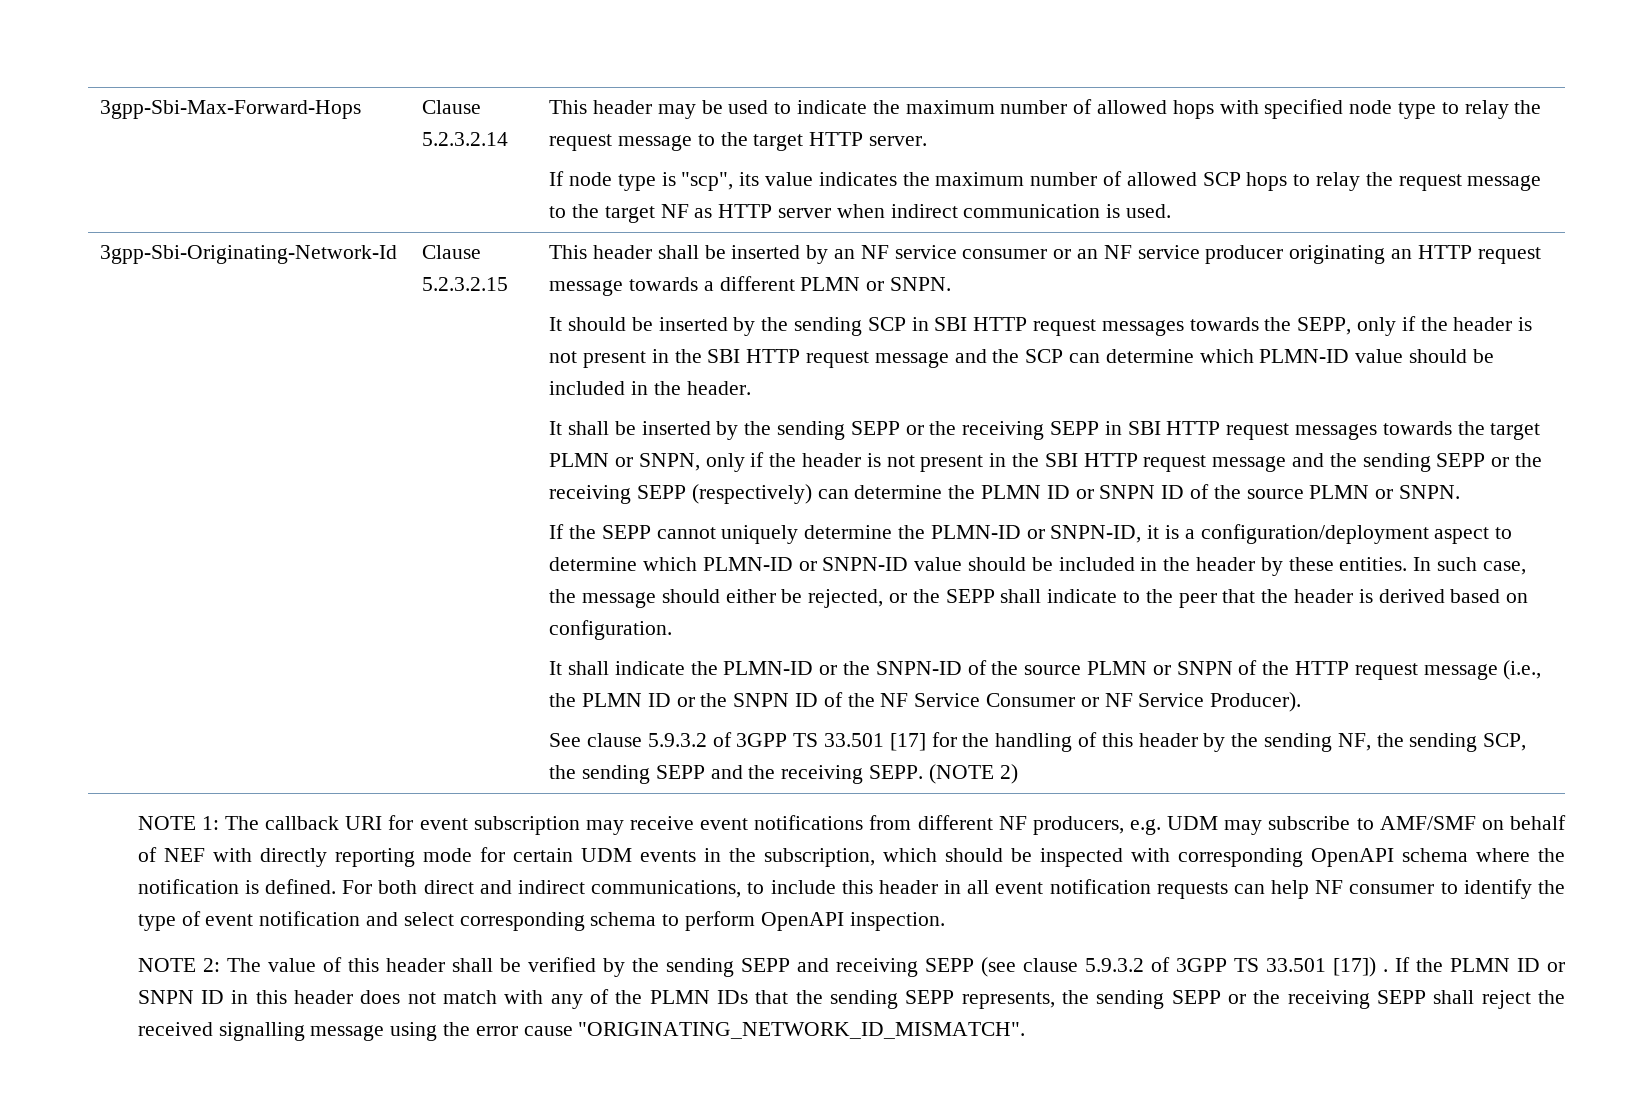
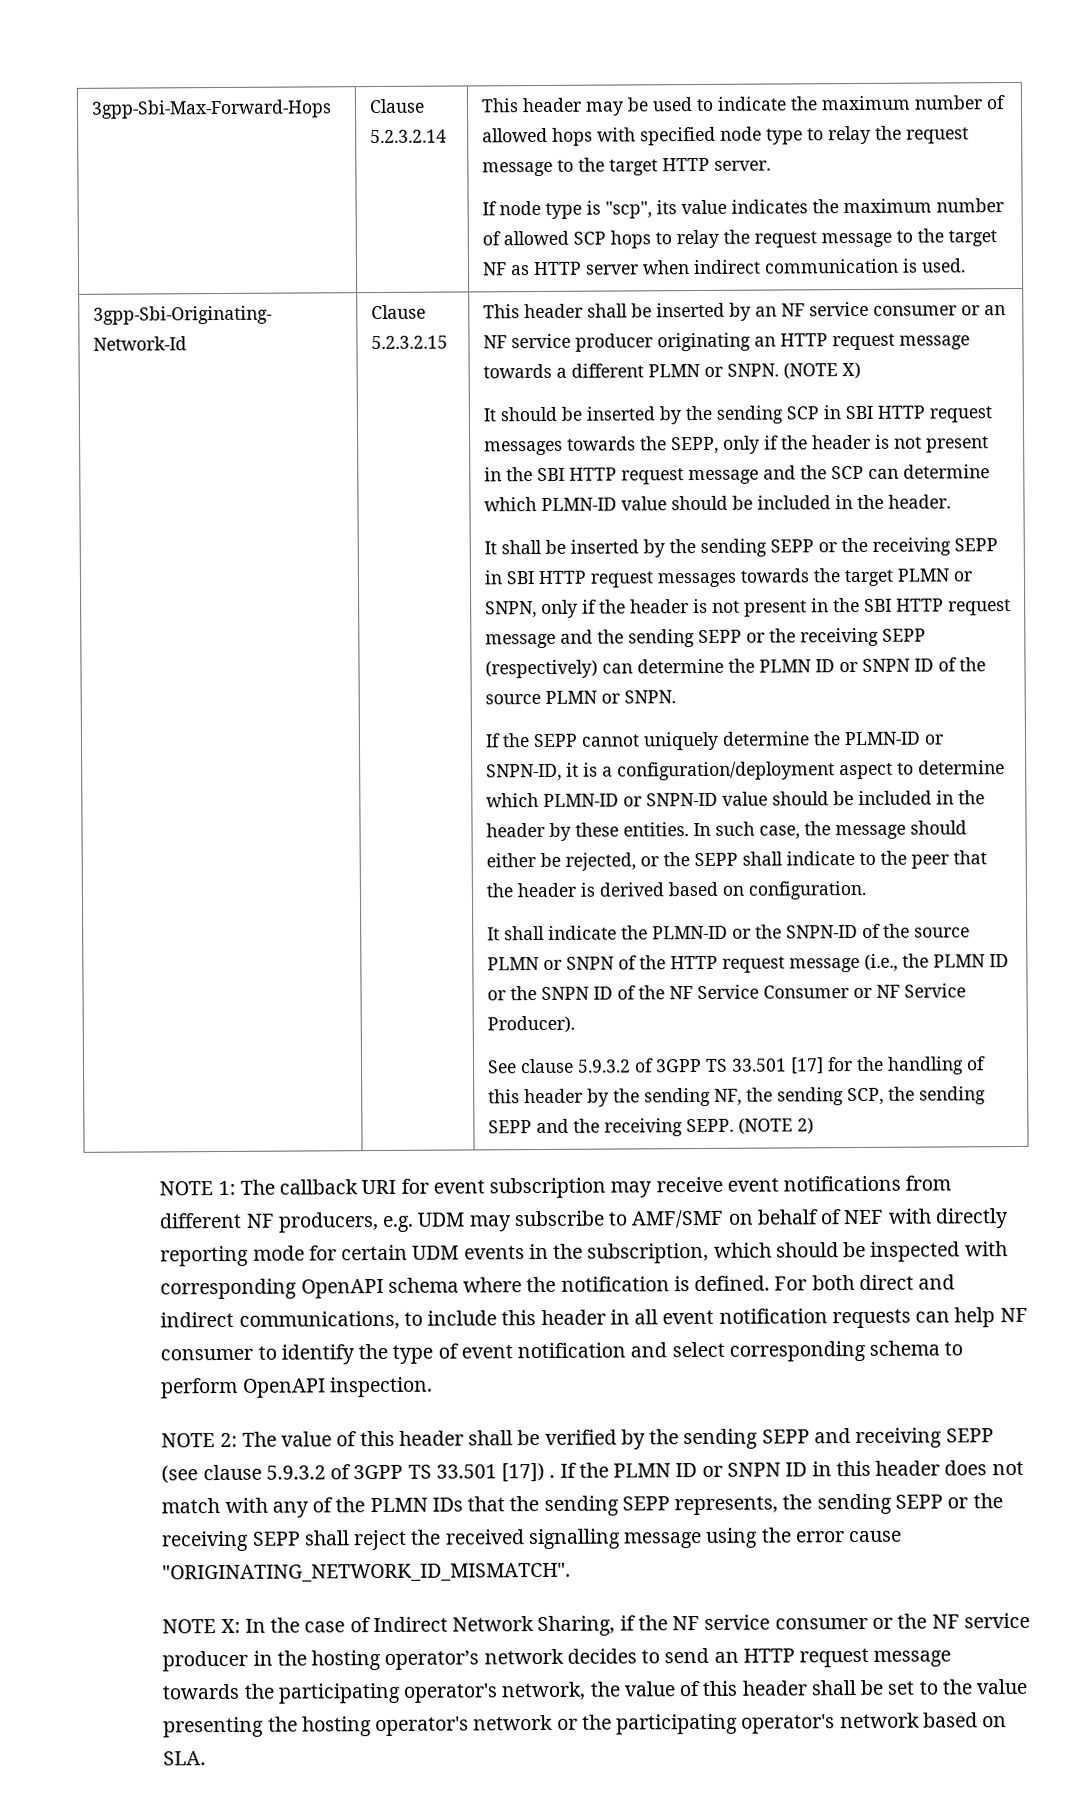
(951, 284) none -> [782,361,861,380] (NOTE X)
(1026, 1030) none -> [162,1612,1030,1637] [162,1647,952,1672] [162,1678,1028,1704] [163,1712,1008,1738] [163,1751,207,1766] // NOTE X: In the case of Indirect Network Sharing, if the NF service consumer or the NF service producer in the hosting operator’s network decides to send an HTTP request message towards the participating operator's network, the value of this header shall be set to the value presenting the hosting operator's network or the participating operator's network based on SLA.

